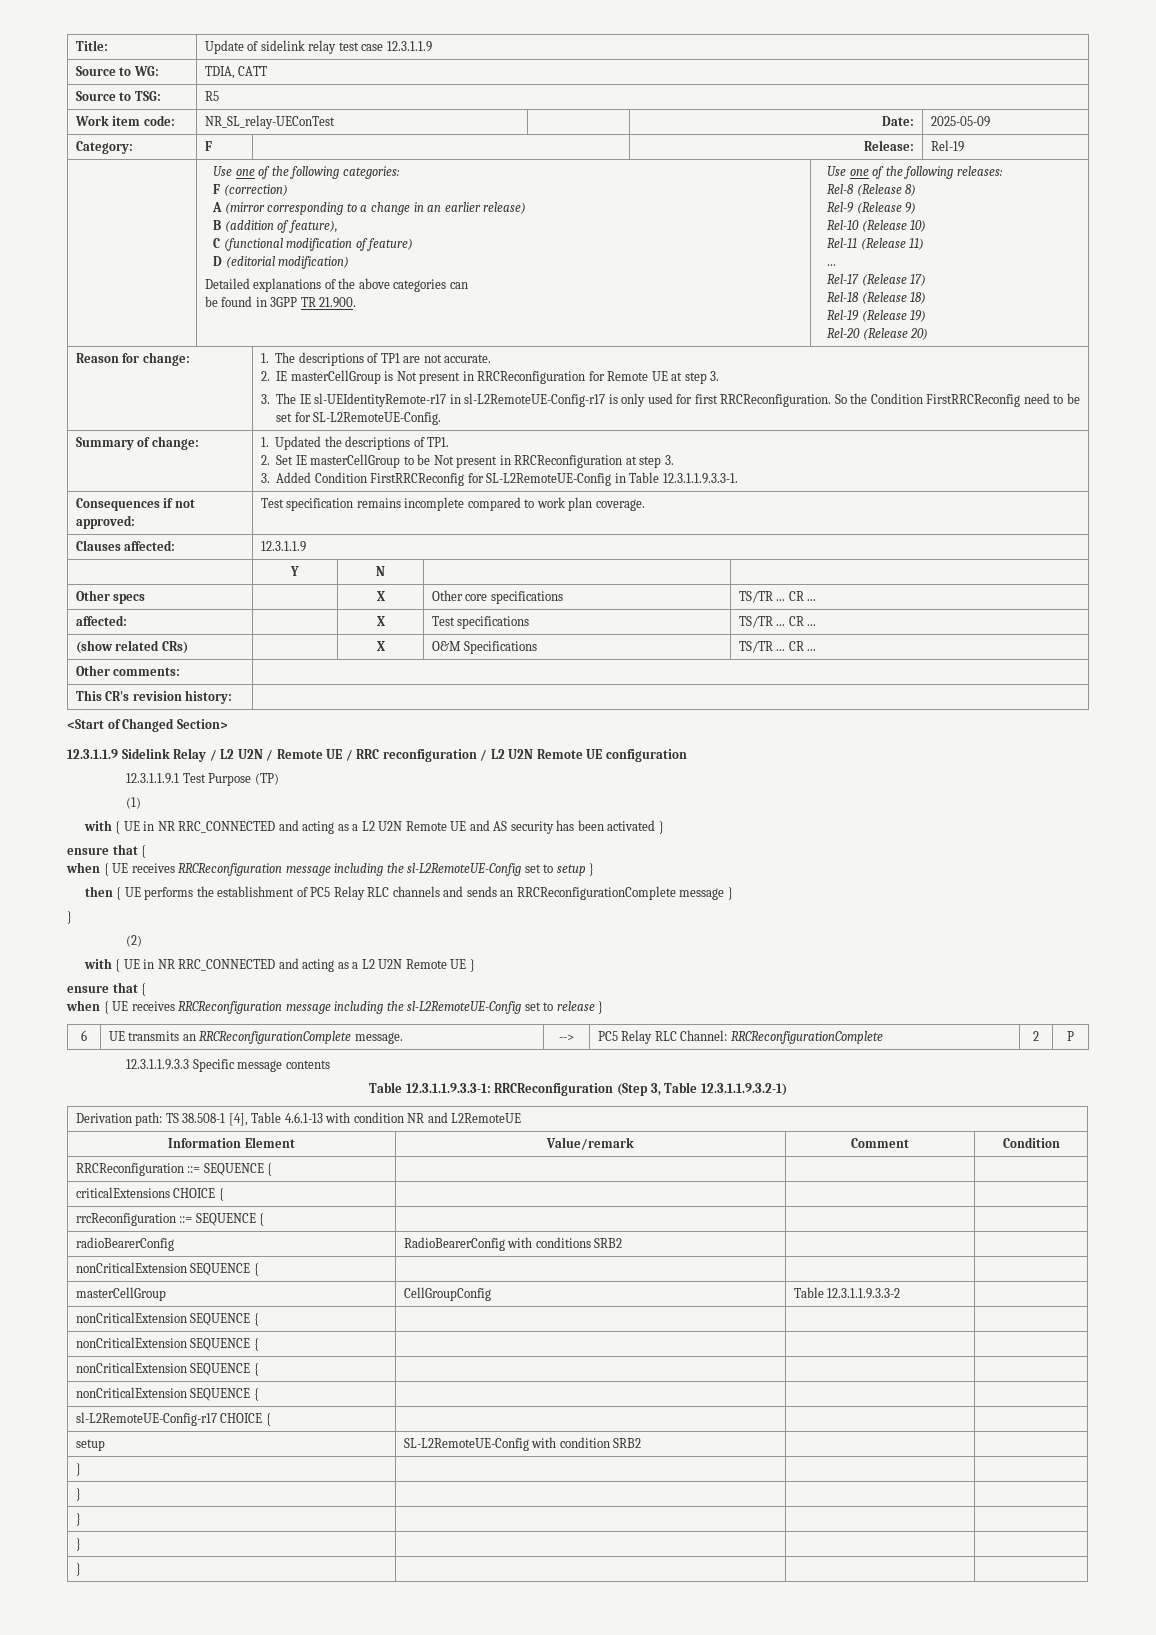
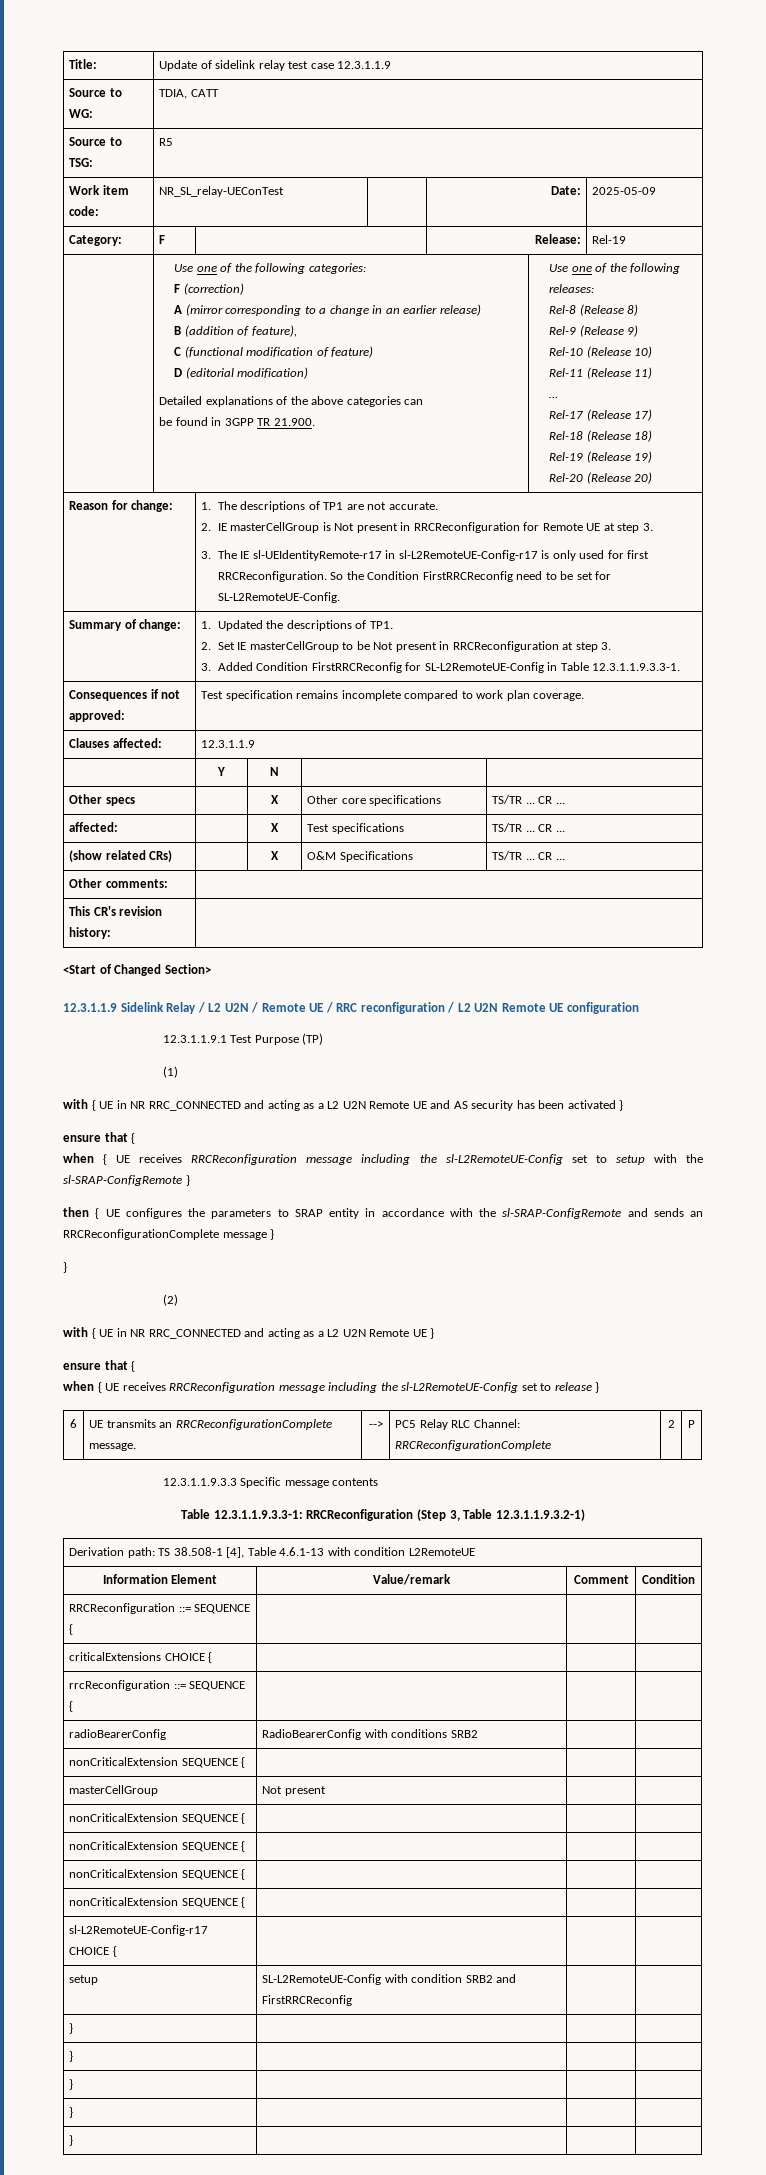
(586, 870) none -> [653,1154,704,1163] [63,1175,182,1186] with the sl-SRAP-ConfigRemote
[144,886,440,900] performs the establishment of PC5 Relay RLC channels -> [125,1208,622,1219] configures the parameters to SRAP entity in accordance with the sl-SRAP-ConfigRemote
[407,1112,448,1123] NR and -> (406, 1551) none
[403,1287,491,1301] [793,1287,901,1299] CellGroupConfig | Table 12.3.1.1.9.3.3-2 -> [262,1786,326,1796] Not present |
(642, 1443) none -> [496,1974,517,1983] [262,1995,353,2006] and FirstRRCReconfig

